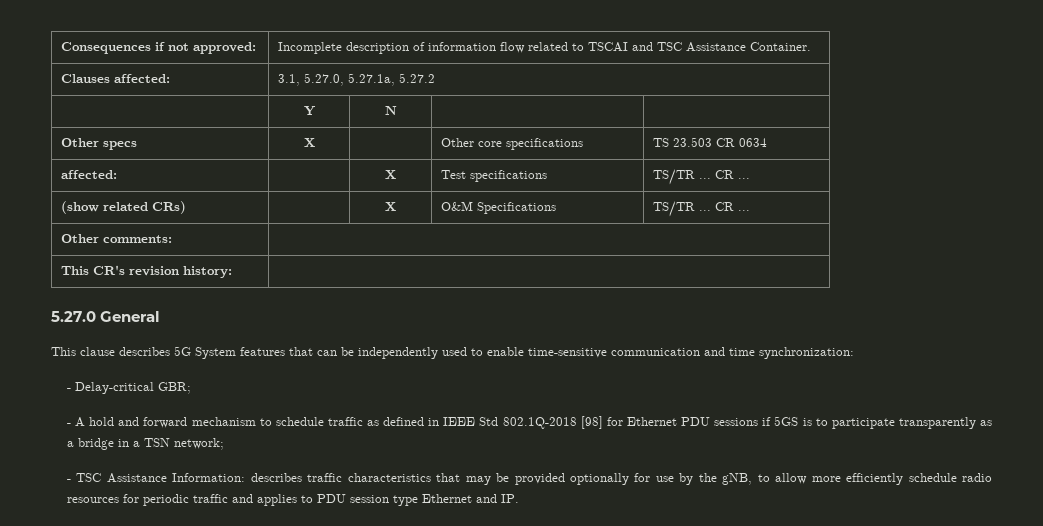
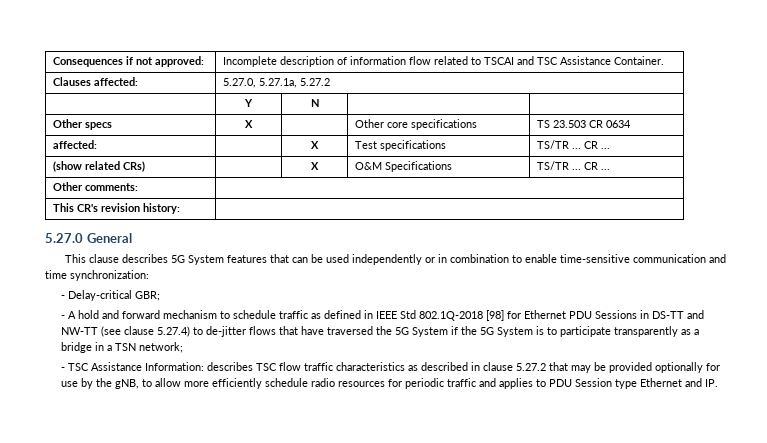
[278,74,301,86] 3.1, -> (139, 81) none
[358,347,467,359] independently used -> [325,254,509,265] used independently or in combination
[714,416,799,426] sessions if 5GS -> [595,310,705,319] [61,326,534,337] Sessions in DS-TT and NW-TT (see clause 5.27.4) to de-jitter flows that have traversed the 5G System if the 5G System
[307,473,431,482] traffic characteristics -> [256,362,547,371] TSC flow traffic characteristics as described in clause 5.27.2
[349,495,389,503] session -> [575,378,613,387] Session

